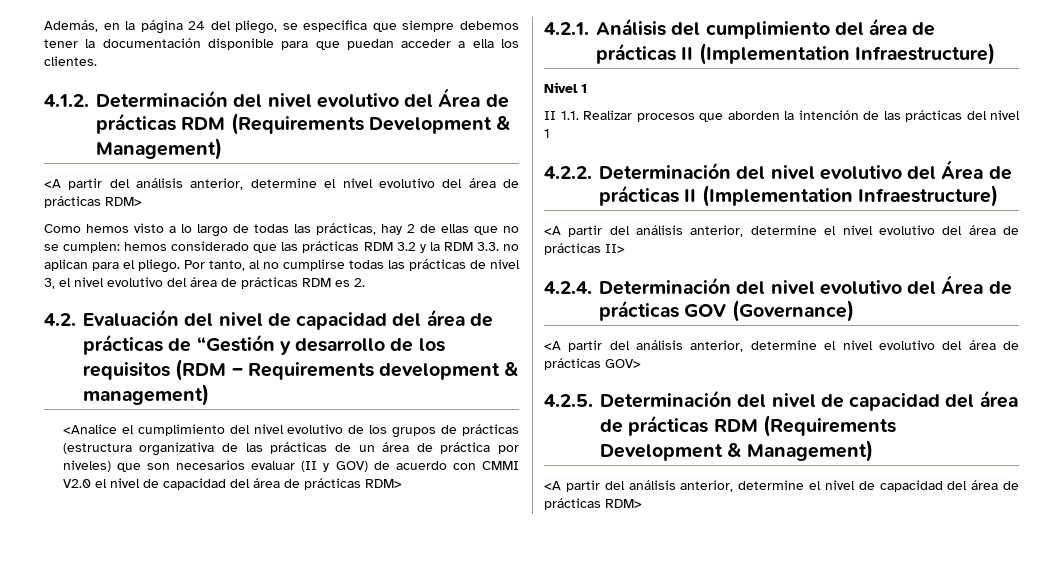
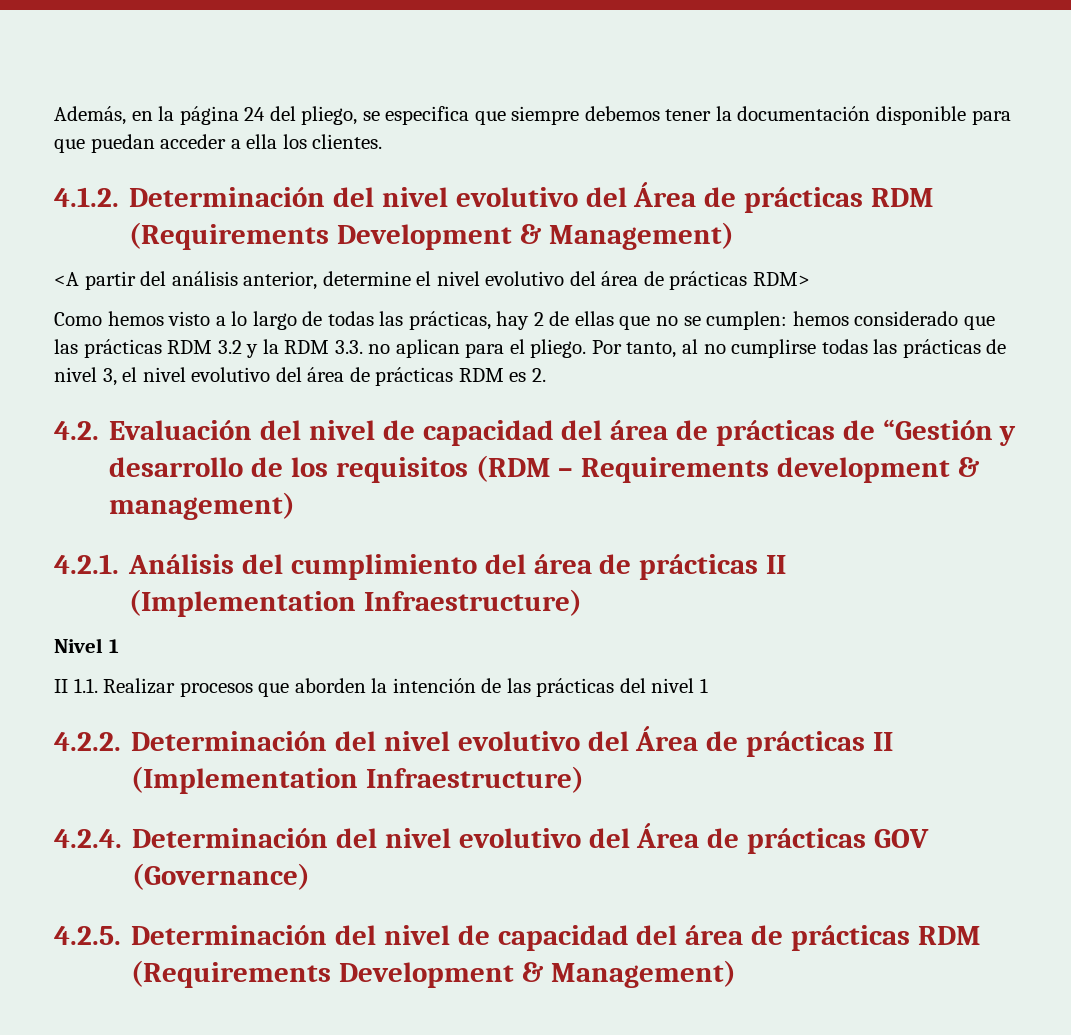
[62,424,519,438] [62,442,519,456] [62,460,519,472] [62,478,402,490] // <Analice el cumplimiento del nivel evolutivo de los grupos de prácticas (estructura organizativa de las prácticas de un área de práctica por niveles) que son necesarios evaluar (II y GOV) de acuerdo con CMMI V2.0 el nivel de capacidad del área de prácticas RDM> -> (296, 506) none
[544,225,1019,237] [544,243,625,255] // <A partir del análisis anterior, determine el nivel evolutivo del área de prácticas II> -> (585, 779) none
[544,340,1019,352] [544,358,641,370] // <A partir del análisis anterior, determine el nivel evolutivo del área de prácticas GOV> -> (311, 876) none
[544,480,1019,492] [544,498,642,510] // <A partir del análisis anterior, determine el nivel de capacidad del área de prácticas RDM> -> (736, 974) none

